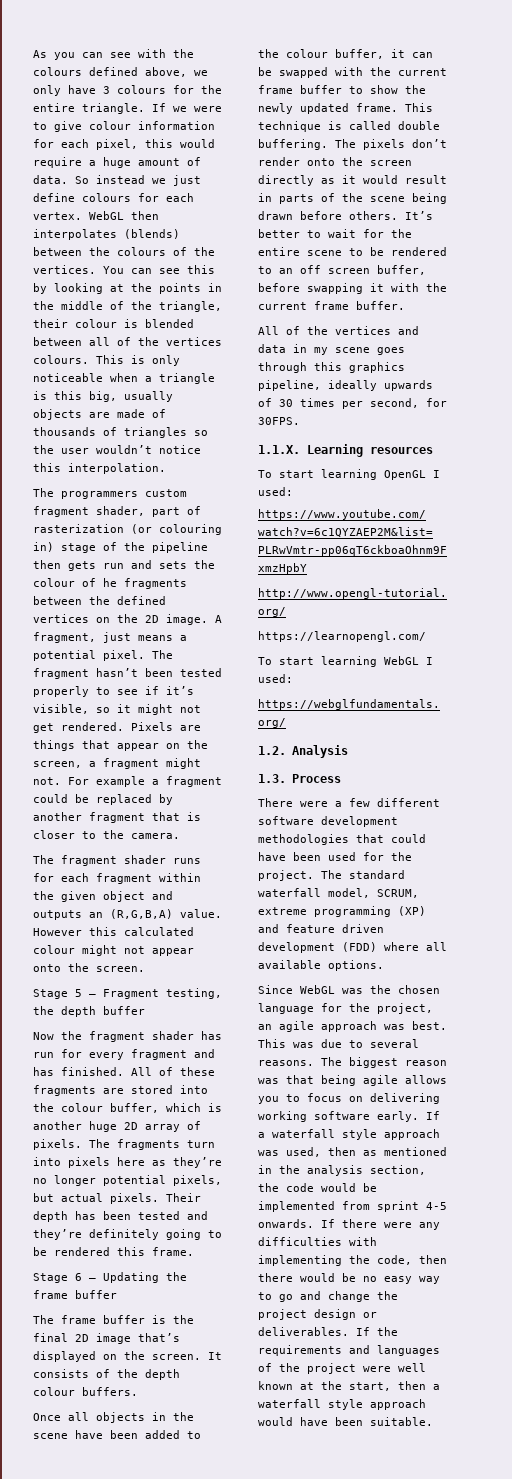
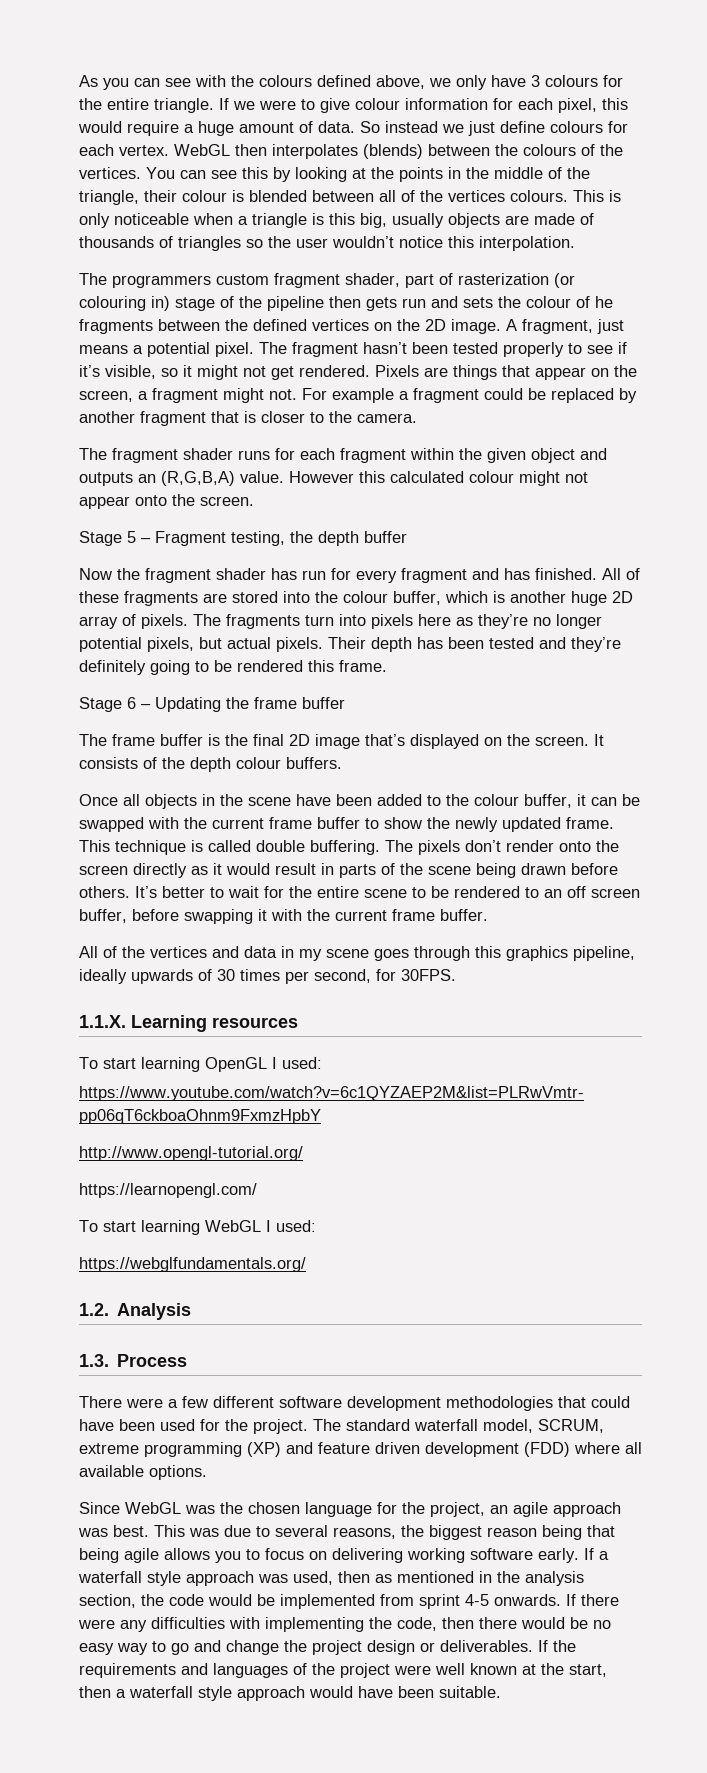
[258,1057,342,1066] reasons. The -> [333,1525,424,1539] reasons, the
[258,1078,279,1084] was -> [542,1525,582,1540] being

